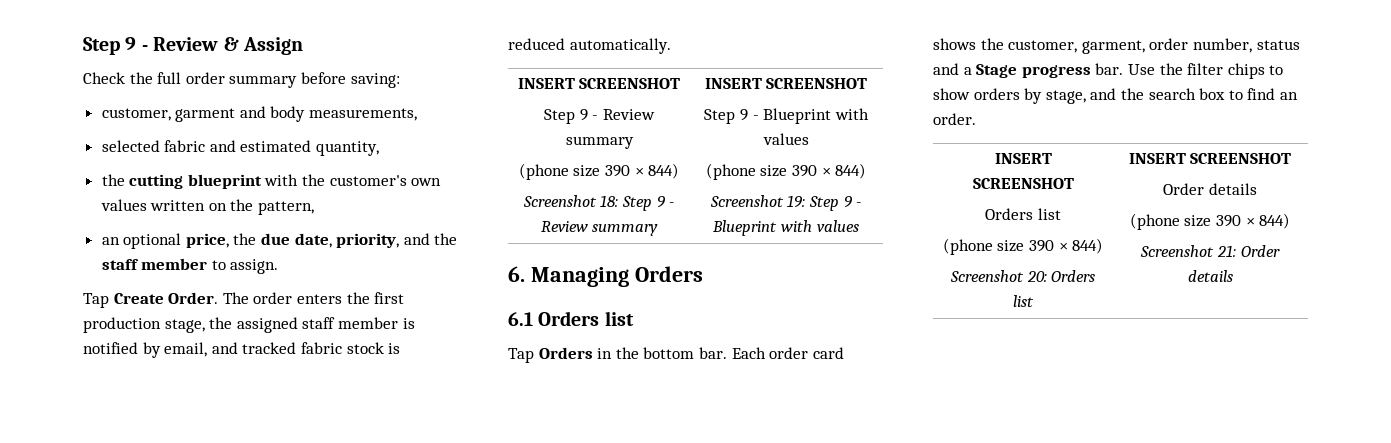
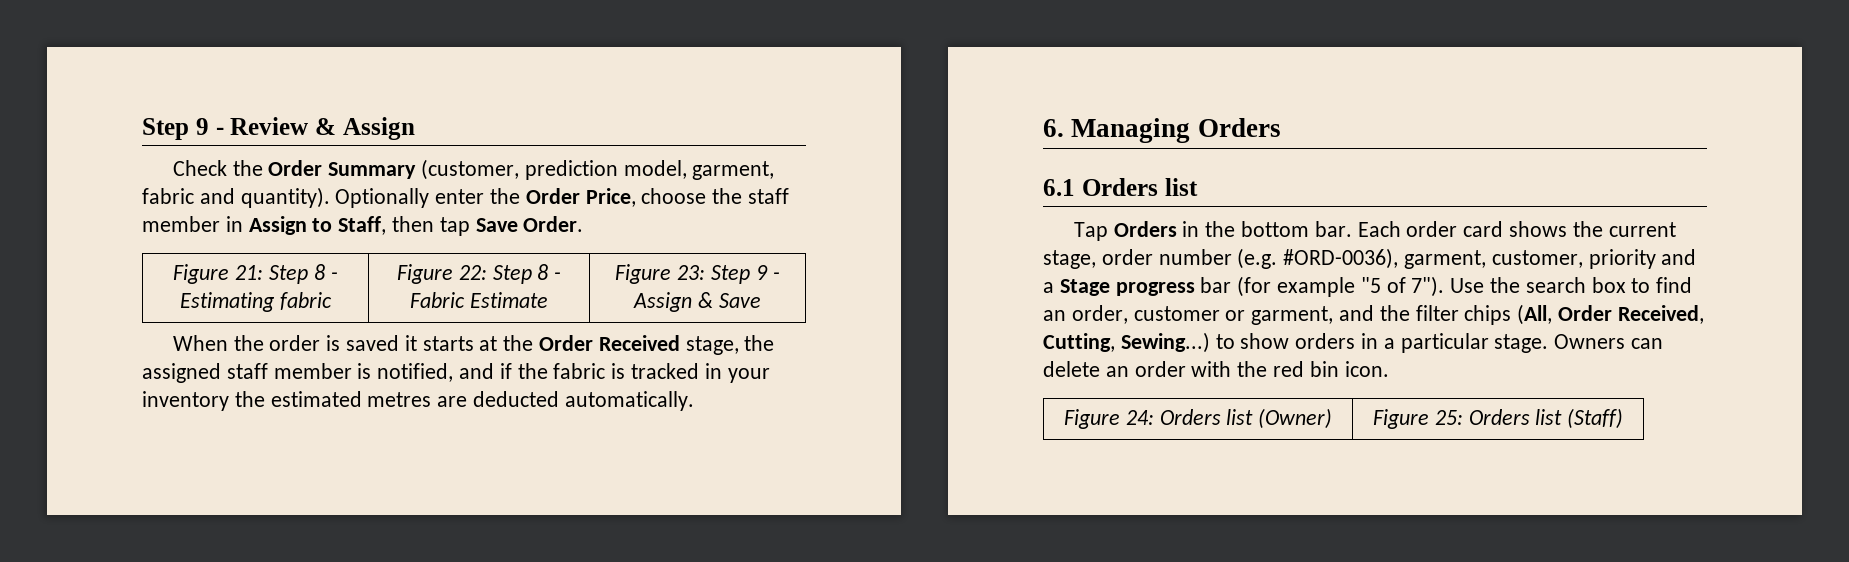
[157,72,400,88] [101,106,418,122] [101,140,380,156] [101,174,442,189] [100,199,315,215] [101,233,458,249] [101,258,279,274] [83,292,405,308] [83,317,161,333] full order summary before saving: // customer, garment and body measurements, // selected fabric and estimated quantity, // the cutting blueprint with the customer's own values written on the pattern, // an optional price, the due date, priority, and the staff member to assign. // Tap Create Order. The order enters the first production -> [268,159,775,180] [142,187,790,208] [142,216,584,236] [173,264,338,284] [180,292,332,312] [396,264,562,284] [410,292,548,308] [615,264,780,284] [633,292,761,312] [172,335,680,351] Order Summary (customer, prediction model, garment, fabric and quantity). Optionally enter the Order Price, choose the staff member in Assign to Staff, then tap Save Order. // Figure 21: Step 8 - Estimating fabric | Figure 22: Step 8 - Fabric Estimate | Figure 23: Step 9 - Assign & Save // When the order is saved it starts at the Order Received
[83,342,401,358] [508,38,671,54] [517,78,681,89] [544,109,655,124] [565,136,634,149] [518,163,680,180] [522,195,675,211] [540,221,659,236] [704,78,868,89] [704,108,869,124] [762,133,809,145] [705,163,867,180] [709,195,862,211] [712,220,859,236] notified by email, and tracked fabric stock is reduced automatically. // INSERT SCREENSHOT // Step 9 - Review summary // (phone size 390 × 844) // Screenshot 18: Step 9 - Review summary | INSERT SCREENSHOT // Step 9 - Blueprint with values // (phone size 390 × 844) // Screenshot 19: Step 9 - Blueprint with values -> [377,363,770,383] [142,391,694,411] notified, and if the fabric is tracked in your inventory the estimated metres are deducted automatically.
[1008,38,1300,54] [933,63,1284,79] [933,88,1117,104] customer, garment, order number, status and a Stage progress bar. Use the filter chips to show orders by stage, and -> [1608,222,1676,237] [1043,248,1697,269] [1043,276,1485,297] current stage, order number (e.g. #ORD-0036), garment, customer, priority and a Stage progress bar (for example "5 of 7"). Use
[933,113,976,125] [994,153,1052,164] [972,178,1074,189] [985,208,1061,220] [942,238,1104,255] [949,270,1096,282] [1013,295,1034,307] [1128,153,1292,164] [1163,183,1257,195] [1129,213,1291,230] [1140,245,1280,257] [1187,270,1233,282] order. // INSERT SCREENSHOT // Orders list // (phone size 390 × 844) // Screenshot 20: Orders list | INSERT SCREENSHOT // Order details // (phone size 390 × 844) // Screenshot 21: Order details -> [1071,304,1704,325] [1043,332,1664,353] [1043,361,1389,377] [1063,408,1333,429] [1372,408,1624,429] order, customer or garment, and the filter chips (All, Order Received, Cutting, Sewing...) to show orders in a particular stage. Owners can delete an order with the red bin icon. // Figure 24: Orders list (Owner) | Figure 25: Orders list (Staff)

